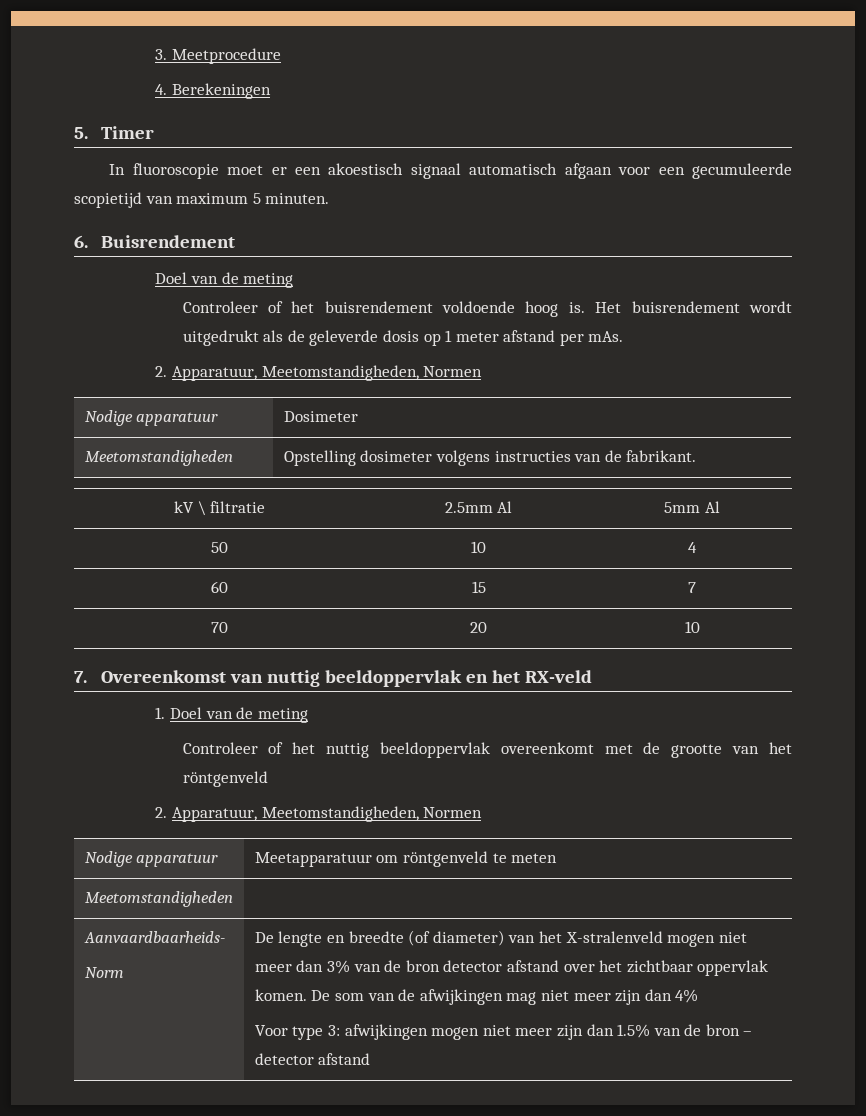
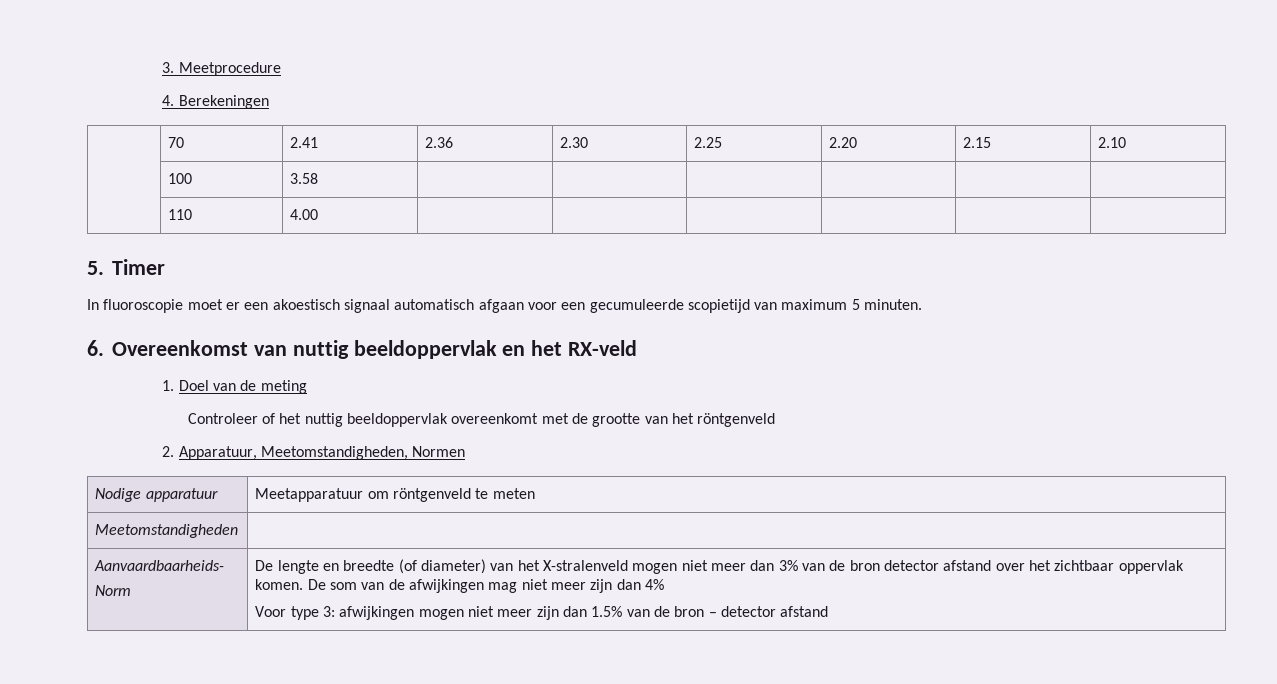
(272, 91) none -> [168,137,185,148] [290,137,319,148] [425,137,454,148] [560,137,589,148] [694,137,723,148] [829,137,858,148] [963,137,992,148] [1098,137,1127,148] [168,173,193,184] [290,173,319,184] [168,209,193,220] [290,209,319,220] // | 70 | 2.41 | 2.36 | 2.30 | 2.25 | 2.20 | 2.15 | 2.10 // | 100 | 3.58 | | | | | | // | 110 | 4.00 | | | | | |
[101,235,236,248] [155,272,294,288] [182,301,792,317] [182,330,624,346] [155,365,483,381] [84,410,219,426] [283,411,358,422] [84,450,233,466] [283,450,697,466] [173,501,266,516] [444,501,513,513] [664,501,720,513] [211,542,228,553] [471,541,486,553] [688,542,697,553] [211,581,228,593] [471,581,486,593] [688,582,696,593] [211,622,228,633] [470,622,487,633] [684,621,700,633] [74,671,87,683] Buisrendement // Doel van de meting // Controleer of het buisrendement voldoende hoog is. Het buisrendement wordt uitgedrukt als de geleverde dosis op 1 meter afstand per mAs. // 2. Apparatuur, Meetomstandigheden, Normen // Nodige apparatuur | Dosimeter // Meetomstandigheden | Opstelling dosimeter volgens instructies van de fabrikant. // kV \ filtratie | 2.5mm Al | 5mm Al // 50 | 10 | 4 // 60 | 15 | 7 // 70 | 20 | 10 // 7. -> (104, 348) none

